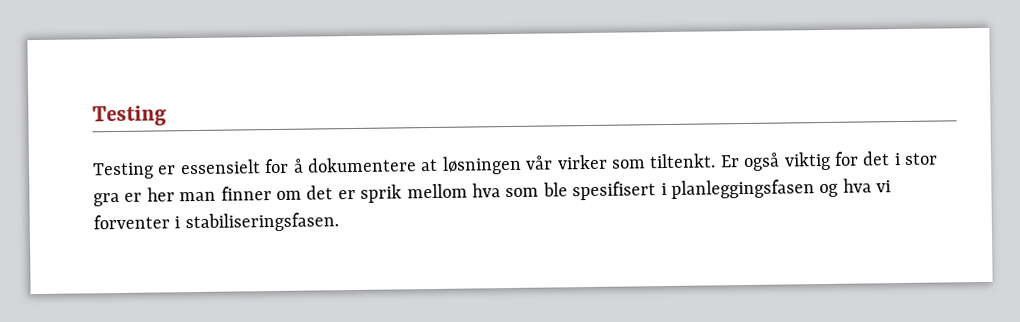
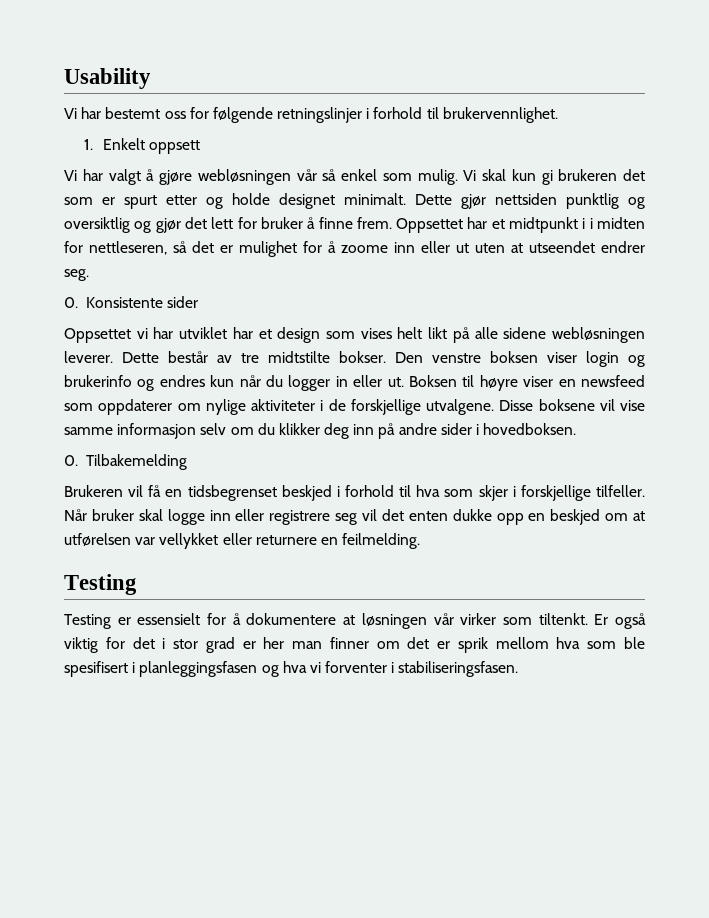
(92, 116) none -> [64,68,151,89] [64,107,558,123] [83,138,201,154] [64,169,645,185] [64,193,645,209] [64,217,645,233] [64,241,645,257] [64,269,89,281] [64,296,198,308] [64,327,645,343] [64,351,645,367] [64,375,645,391] [64,399,645,415] [64,423,577,439] [64,454,187,470] [64,485,646,501] [64,509,645,525] [64,533,421,549] Usability // Vi har bestemt oss for følgende retningslinjer i forhold til brukervennlighet. // 1. Enkelt oppsett // Vi har valgt å gjøre webløsningen vår så enkel som mulig. Vi skal kun gi brukeren det som er spurt etter og holde designet minimalt. Dette gjør nettsiden punktlig og oversiktlig og gjør det lett for bruker å finne frem. Oppsettet har et midtpunkt i i midten for nettleseren, så det er mulighet for å zoome inn eller ut uten at utseendet endrer seg. // 0. Konsistente sider // Oppsettet vi har utviklet har et design som vises helt likt på alle sidene webløsningen leverer. Dette består av tre midtstilte bokser. Den venstre boksen viser login og brukerinfo og endres kun når du logger in eller ut. Boksen til høyre viser en newsfeed som oppdaterer om nylige aktiviteter i de forskjellige utvalgene. Disse boksene vil vise samme informasjon selv om du klikker deg inn på andre sider i hovedboksen. // 0. Tilbakemelding // Brukeren vil få en tidsbegrenset beskjed i forhold til hva som skjer i forskjellige tilfeller. Når bruker skal logge inn eller registrere seg vil det enten dukke opp en beskjed om at utførelsen var vellykket eller returnere en feilmelding. //
[93,192,120,207] gra -> [205,637,235,653] grad

